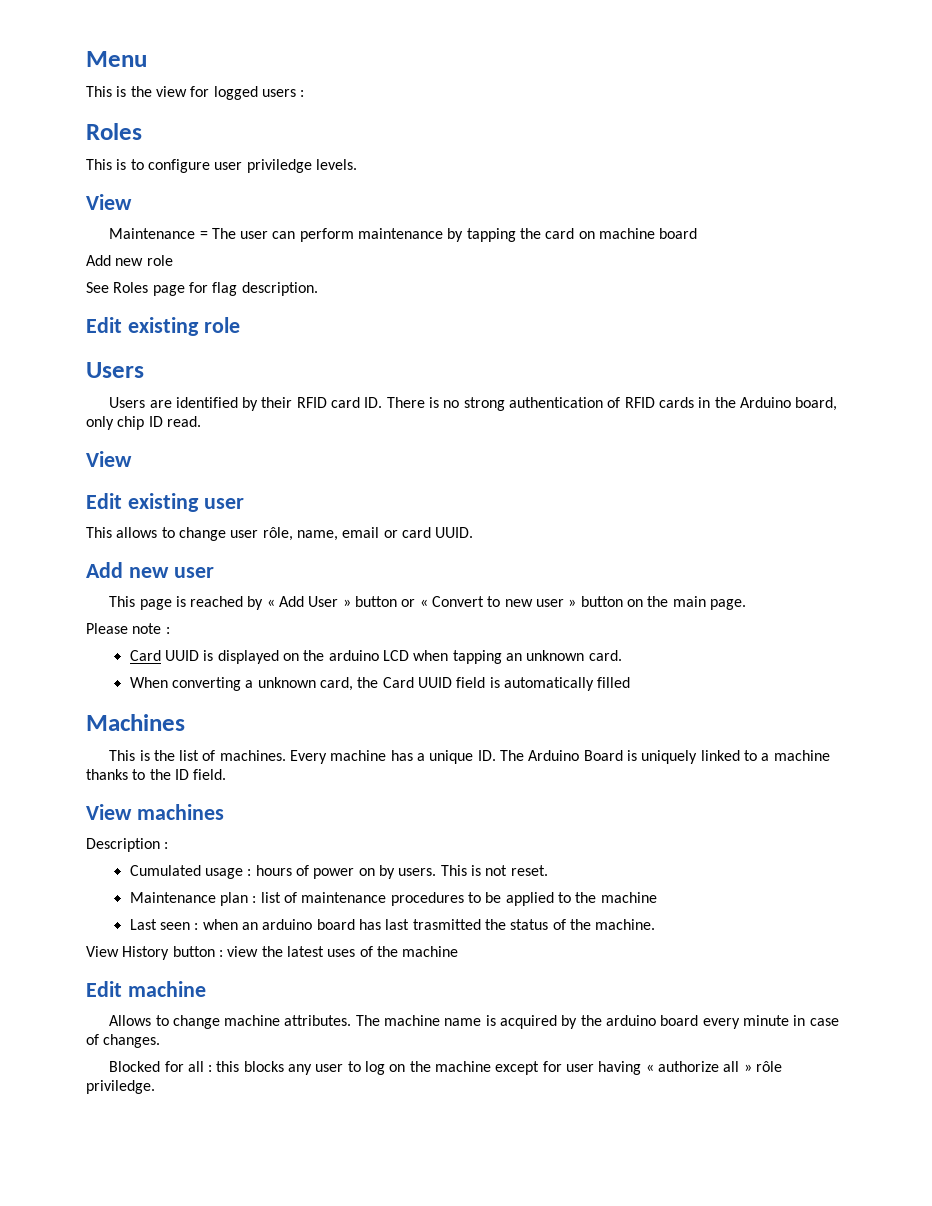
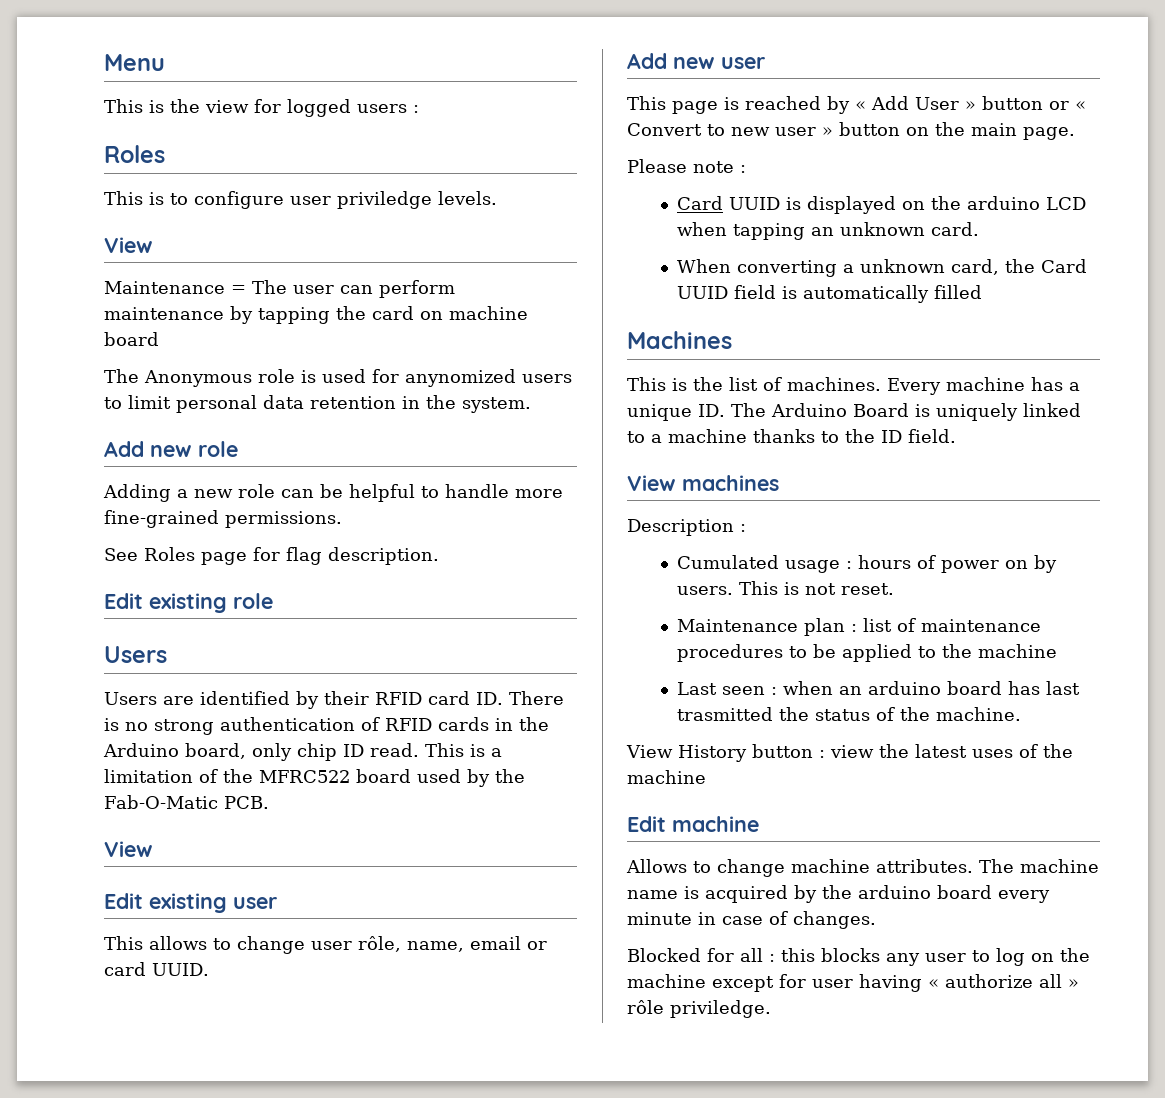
[86,255,173,266] Add new role -> [104,369,572,387] [104,395,531,413] [104,441,238,457] [103,484,563,502] [104,510,342,528] The Anonymous role is used for anynomized users to limit personal data retention in the system. // Add new role // Adding a new role can be helpful to handle more fine-grained permissions.
(201, 421) none -> [425,743,502,757] [104,769,525,787] [104,795,269,809] This is a limitation of the MFRC522 board used by the Fab-O-Matic PCB.

